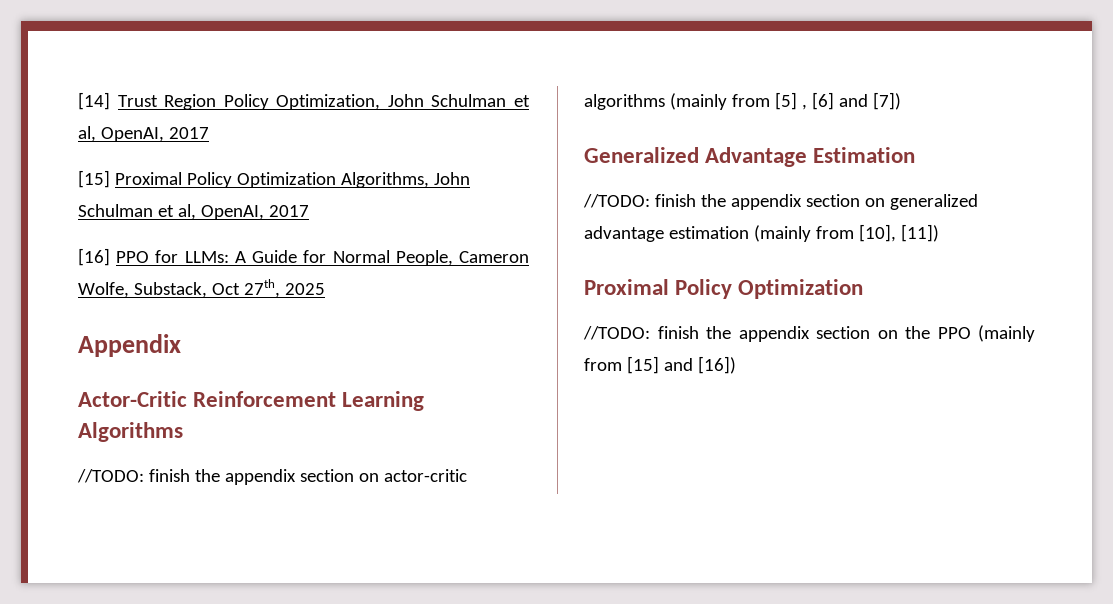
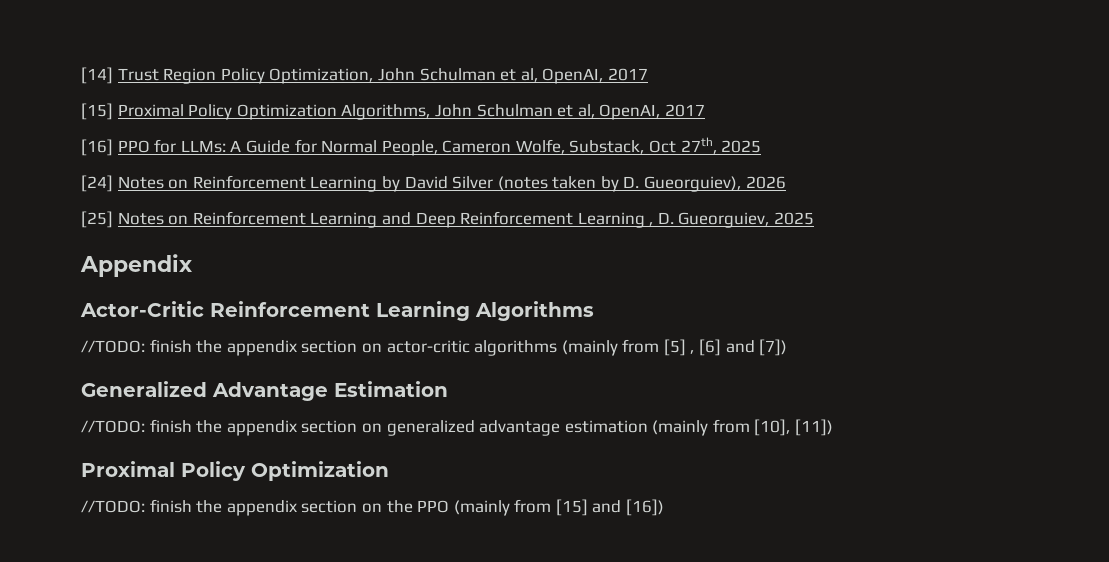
(325, 289) none -> [81,175,786,192] [81,211,815,228] // [24] Notes on Reinforcement Learning by David Silver (notes taken by D. Gueorguiev), 2026 // [25] Notes on Reinforcement Learning and Deep Reinforcement Learning , D. Gueorguiev, 2025

